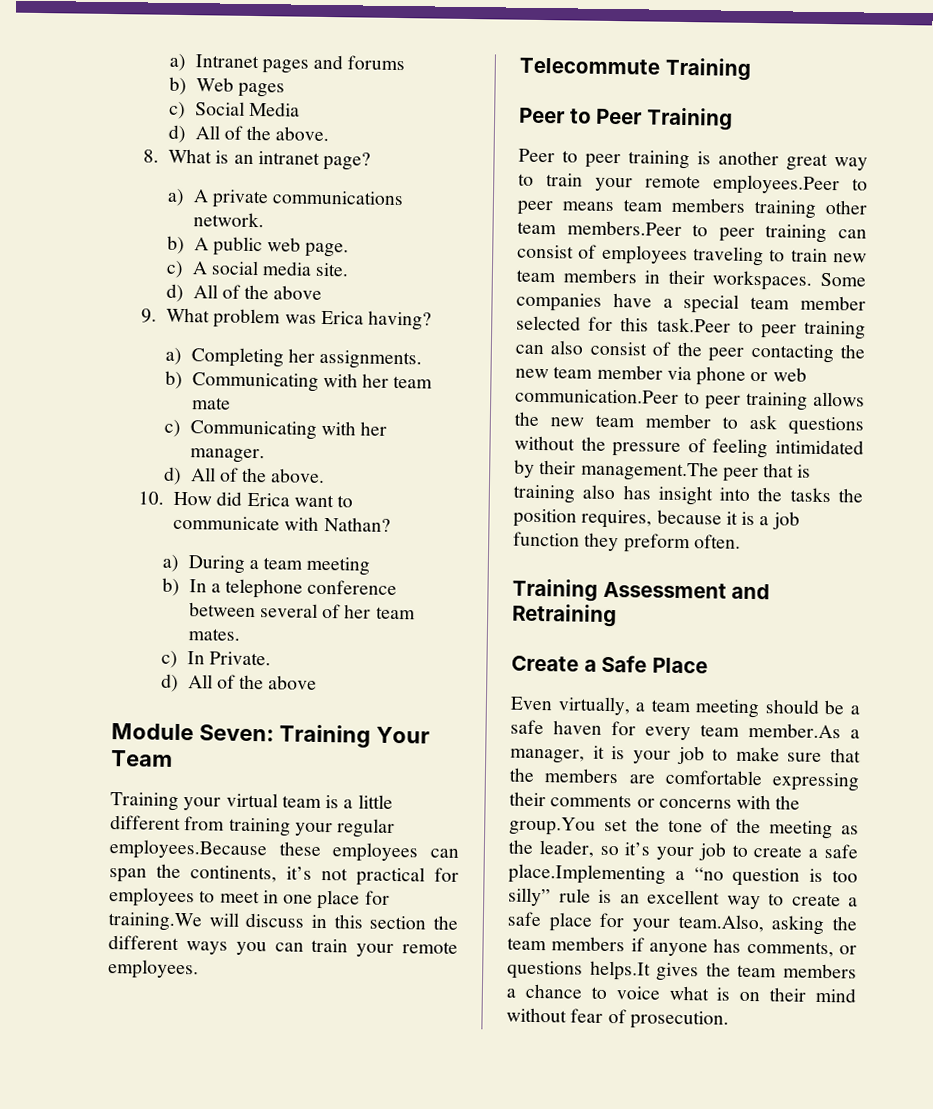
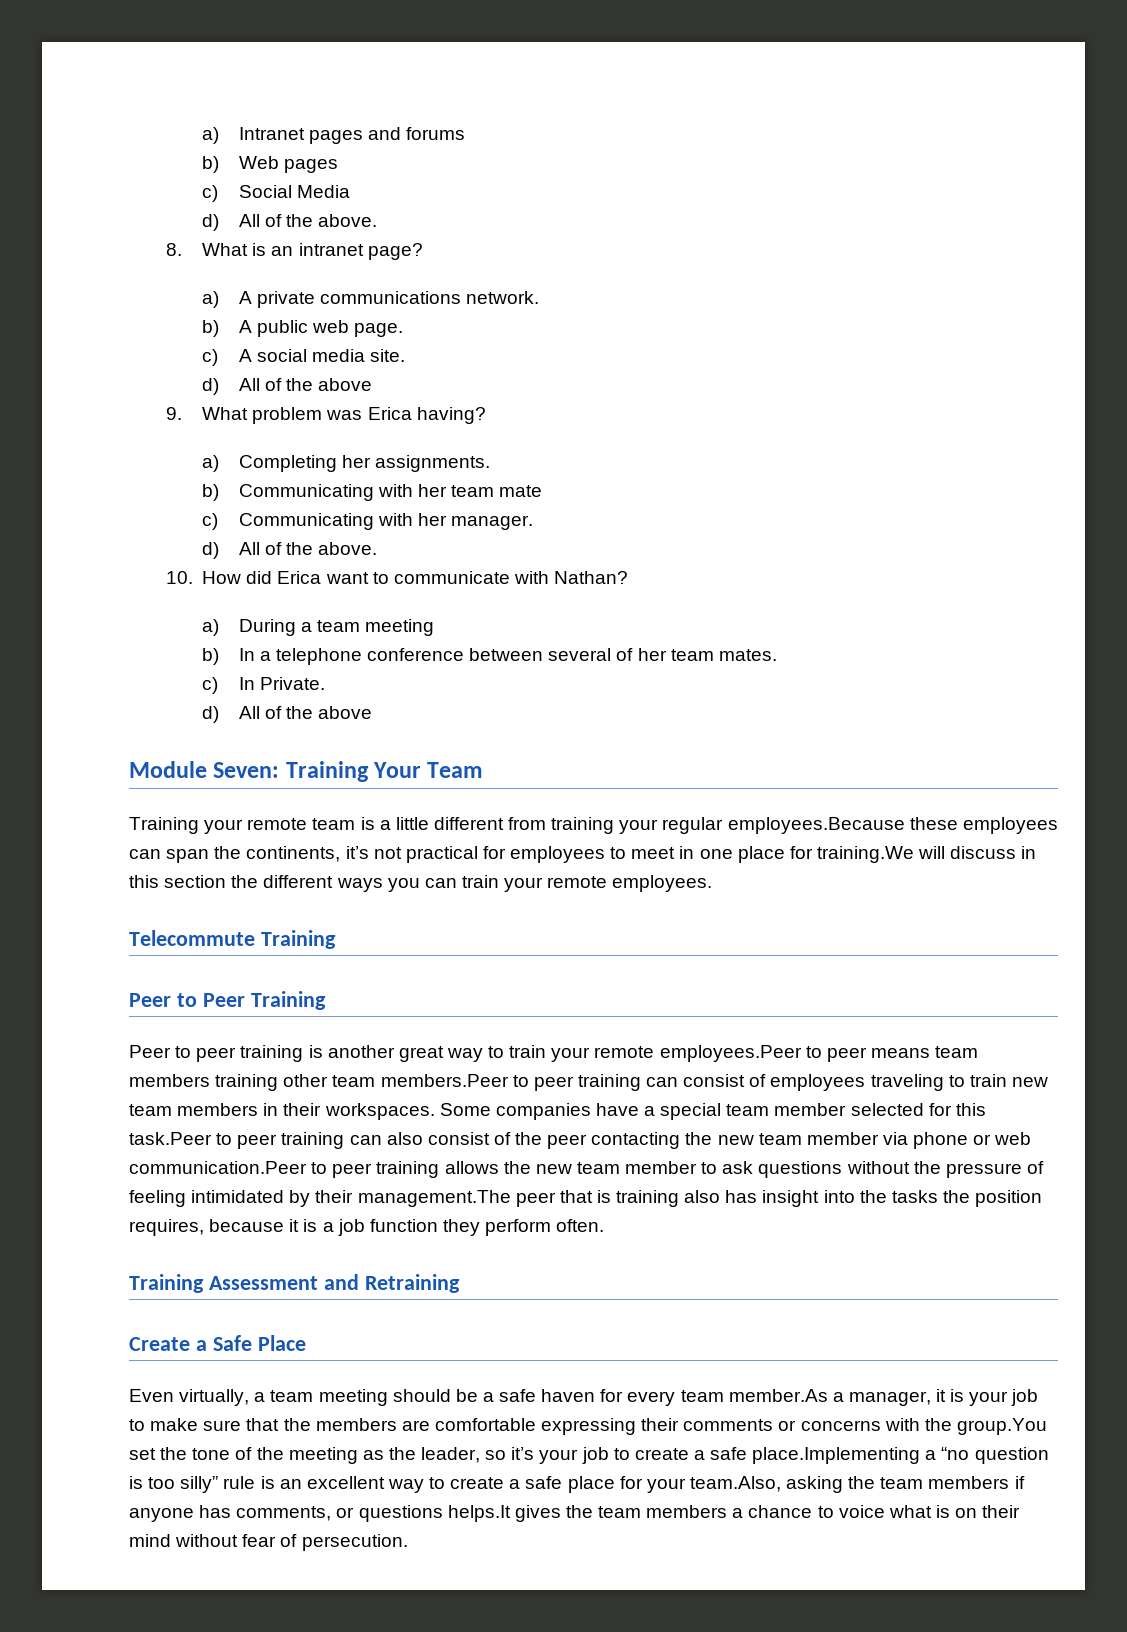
[225,792,278,808] virtual -> [247,818,308,830] remote
[623,533,691,554] preform -> [485,1219,552,1236] perform
[629,1010,729,1030] prosecution. -> [301,1534,408,1551] persecution.

